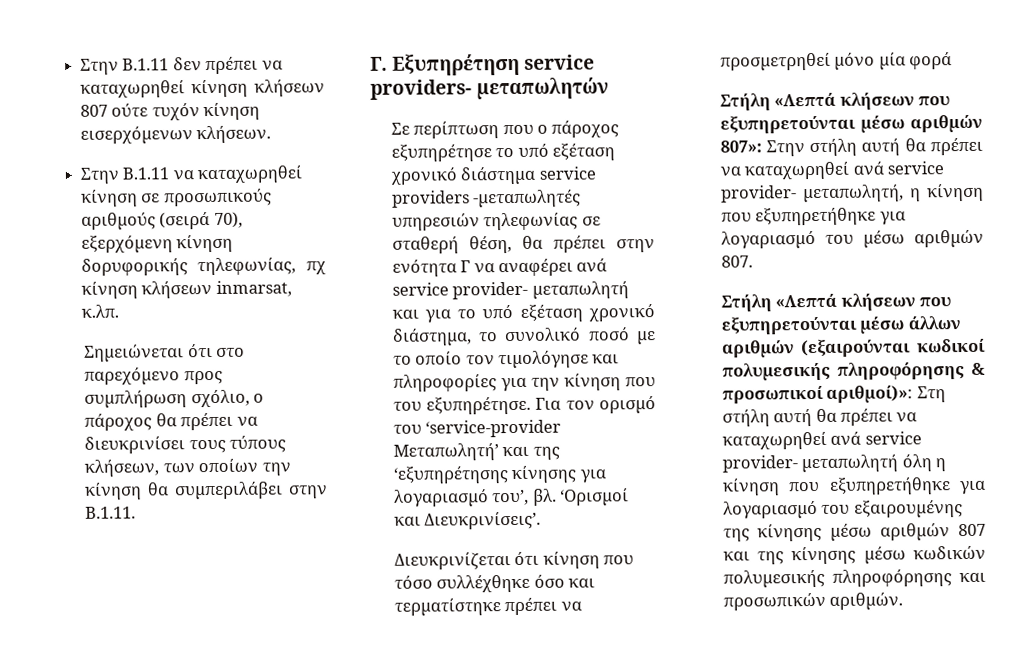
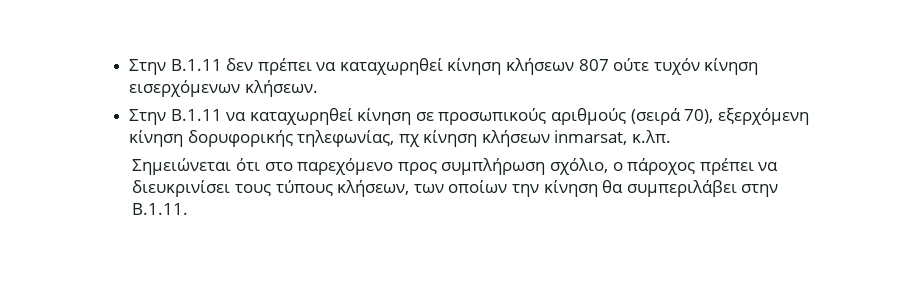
[155,413,177,427] θα -> (696, 166) none
[370,52,596,76] [370,77,610,100] [390,120,620,139] [390,142,615,162] [389,166,596,185] [391,189,582,208] [391,212,601,231] [391,235,655,254] [391,258,608,277] [391,281,629,300] [391,303,655,323] [391,327,656,346] [392,350,620,369] [392,373,656,392] [392,395,656,415] [392,419,562,438] [392,443,560,461] [392,465,606,484] [393,488,629,507] [393,511,542,530] [393,551,634,570] [393,574,595,593] [393,597,582,616] [719,52,952,71] [719,92,950,111] [719,114,984,134] [719,137,983,157] [719,161,944,180] [720,183,984,203] [720,206,906,226] [720,229,984,249] [720,255,753,268] [720,293,951,312] [720,315,961,335] [721,338,986,358] [721,362,985,381] [721,385,946,404] [721,408,918,427] [721,431,922,450] [721,454,946,473] [721,476,986,496] [722,499,963,519] [722,523,986,542] [722,545,986,565] [722,569,986,588] [722,592,904,611] // Γ. Εξυπηρέτηση service providers- μεταπωλητών // Σε περίπτωση που ο πάροχος εξυπηρέτησε το υπό εξέταση χρονικό διάστημα service providers -μεταπωλητές υπηρεσιών τηλεφωνίας σε σταθερή θέση, θα πρέπει στην ενότητα Γ να αναφέρει ανά service provider- μεταπωλητή και για το υπό εξέταση χρονικό διάστημα, το συνολικό ποσό με το οποίο τον τιμολόγησε και πληροφορίες για την κίνηση που του εξυπηρέτησε. Για τον ορισμό του ‘service-provider Μεταπωλητή’ και της ‘εξυπηρέτησης κίνησης για λογαριασμό του’, βλ. ‘Ορισμοί και Διευκρινίσεις’. // Διευκρινίζεται ότι κίνηση που τόσο συλλέχθηκε όσο και τερματίστηκε πρέπει να προσμετρηθεί μόνο μία φορά // Στήλη «Λεπτά κλήσεων που εξυπηρετούνται μέσω αριθμών 807»: Στην στήλη αυτή θα πρέπει να καταχωρηθεί ανά service provider- μεταπωλητή, η κίνηση που εξυπηρετήθηκε για λογαριασμό του μέσω αριθμών 807. // Στήλη «Λεπτά κλήσεων που εξυπηρετούνται μέσω άλλων αριθμών (εξαιρούνται κωδικοί πολυμεσικής πληροφόρησης & προσωπικοί αριθμοί)»: Στη στήλη αυτή θα πρέπει να καταχωρηθεί ανά service provider- μεταπωλητή όλη η κίνηση που εξυπηρετήθηκε για λογαριασμό του εξαιρουμένης της κίνησης μέσω αριθμών 807 και της κίνησης μέσω κωδικών πολυμεσικής πληροφόρησης και προσωπικών αριθμών. -> (189, 209) none

